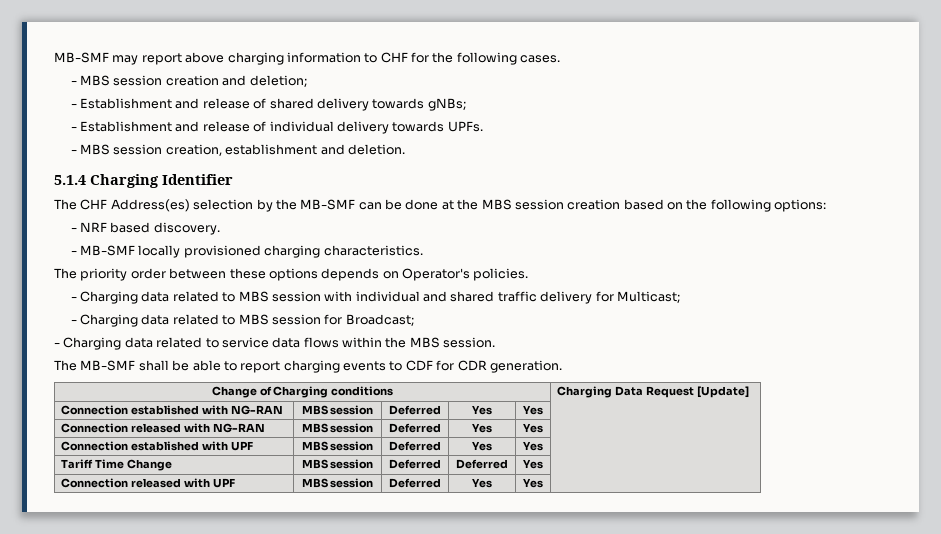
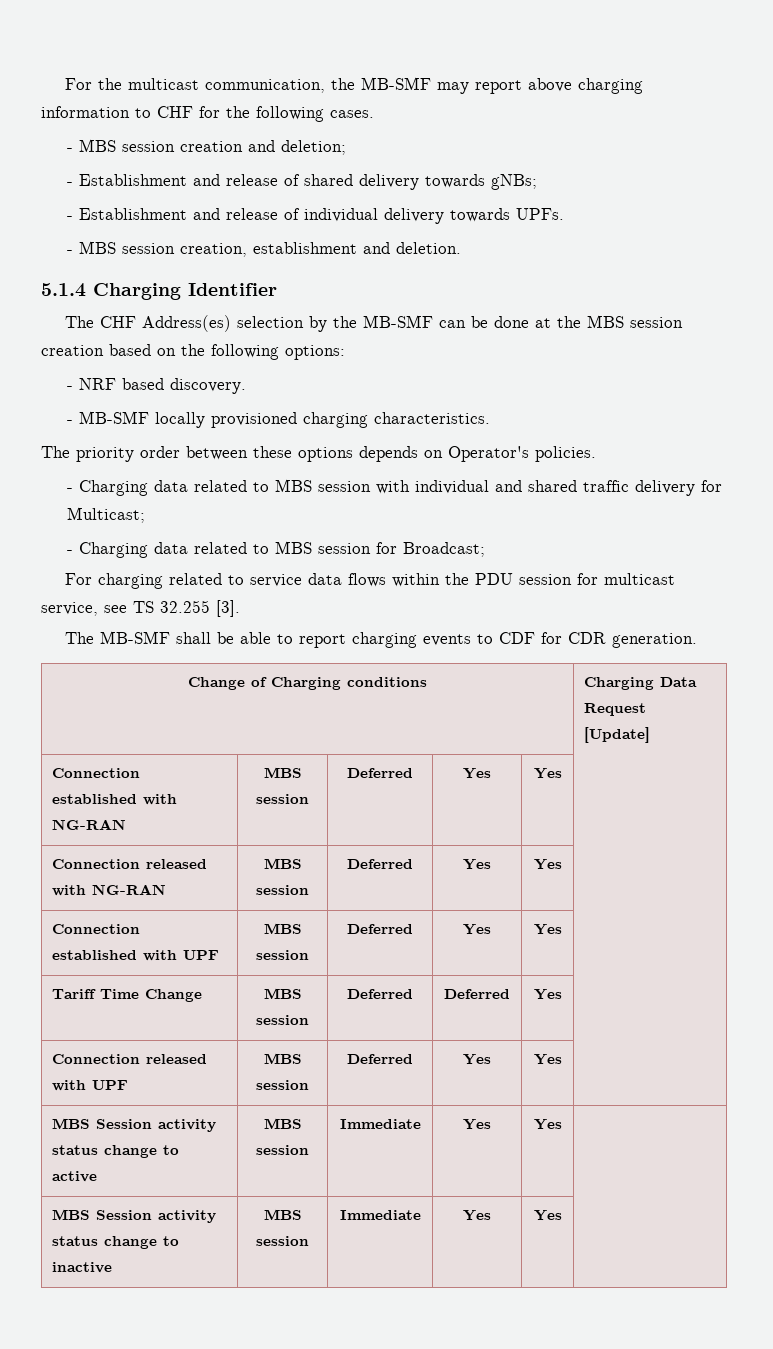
(54, 57) none -> [65,78,356,93] For the multicast communication, the
[54,337,153,350] - Charging data -> [65,573,164,589] For charging
[409,337,496,348] MBS session. -> [475,573,676,585] [41,600,240,617] PDU session for multicast service, see TS 32.255 [3].
(543, 483) none -> [52,1118,217,1132] [52,1145,180,1158] [52,1171,98,1182] [263,1118,302,1129] [256,1145,309,1155] [339,1119,421,1129] [463,1119,492,1130] [533,1119,562,1130] [52,1209,217,1223] [52,1236,180,1249] [52,1262,113,1273] [263,1209,302,1220] [256,1236,309,1246] [339,1210,421,1220] [463,1210,492,1221] [533,1210,562,1221] // MBS Session activity status change to active | MBS session | Immediate | Yes | Yes | // MBS Session activity status change to inactive | MBS session | Immediate | Yes | Yes |

